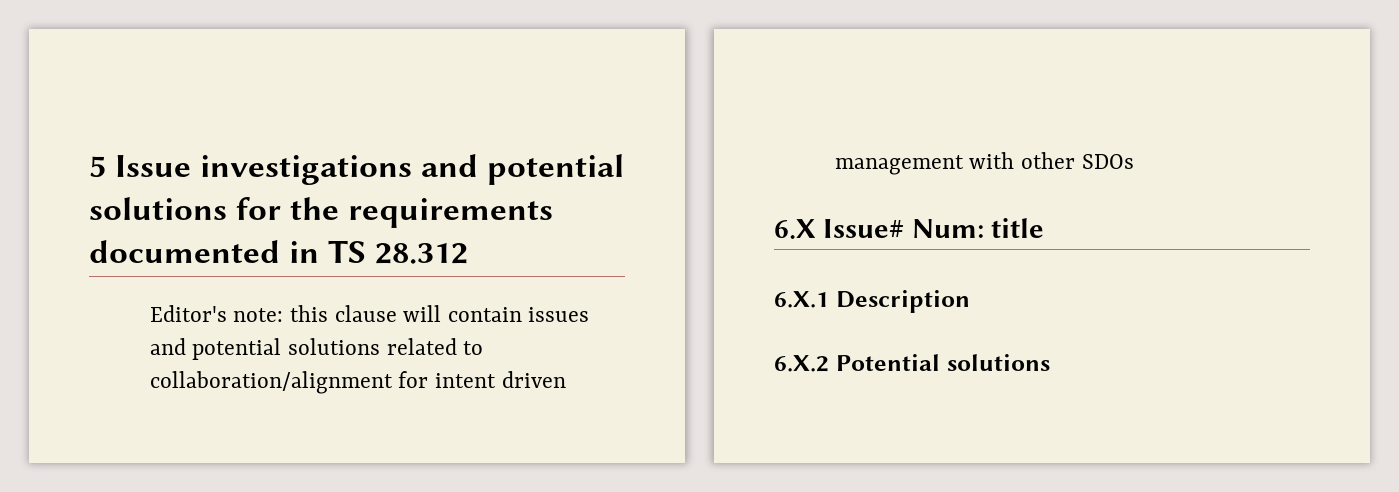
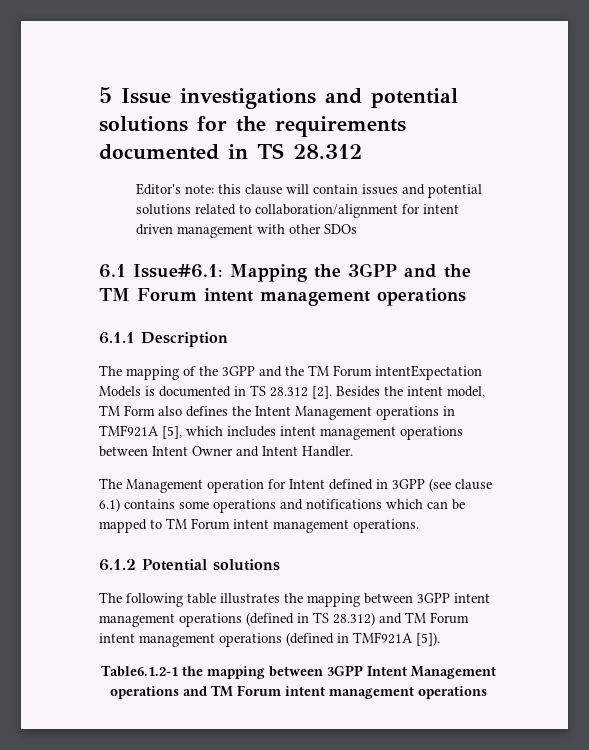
[774,218,1045,239] [774,290,970,313] [774,354,1050,372] 6.X Issue# Num: title // 6.X.1 Description // 6.X.2 Potential solutions -> [99,263,471,282] [99,288,466,306] [99,332,228,347] [99,365,482,380] [99,385,485,399] [99,405,455,420] [99,425,463,440] [99,446,353,457] [99,478,492,493] [99,498,465,513] [99,518,419,533] [99,559,280,571] [99,592,490,607] [99,612,469,627] [99,632,440,647] [100,665,496,679] [109,685,487,699] 6.1 Issue#6.1: Mapping the 3GPP and the TM Forum intent management operations // 6.1.1 Description // The mapping of the 3GPP and the TM Forum intentExpectation Models is documented in TS 28.312 [2]. Besides the intent model, TM Form also defines the Intent Management operations in TMF921A [5], which includes intent management operations between Intent Owner and Intent Handler. // The Management operation for Intent defined in 3GPP (see clause 6.1) contains some operations and notifications which can be mapped to TM Forum intent management operations. // 6.1.2 Potential solutions // The following table illustrates the mapping between 3GPP intent management operations (defined in TS 28.312) and TM Forum intent management operations (defined in TMF921A [5]). // Table6.1.2-1 the mapping between 3GPP Intent Management operations and TM Forum intent management operations

